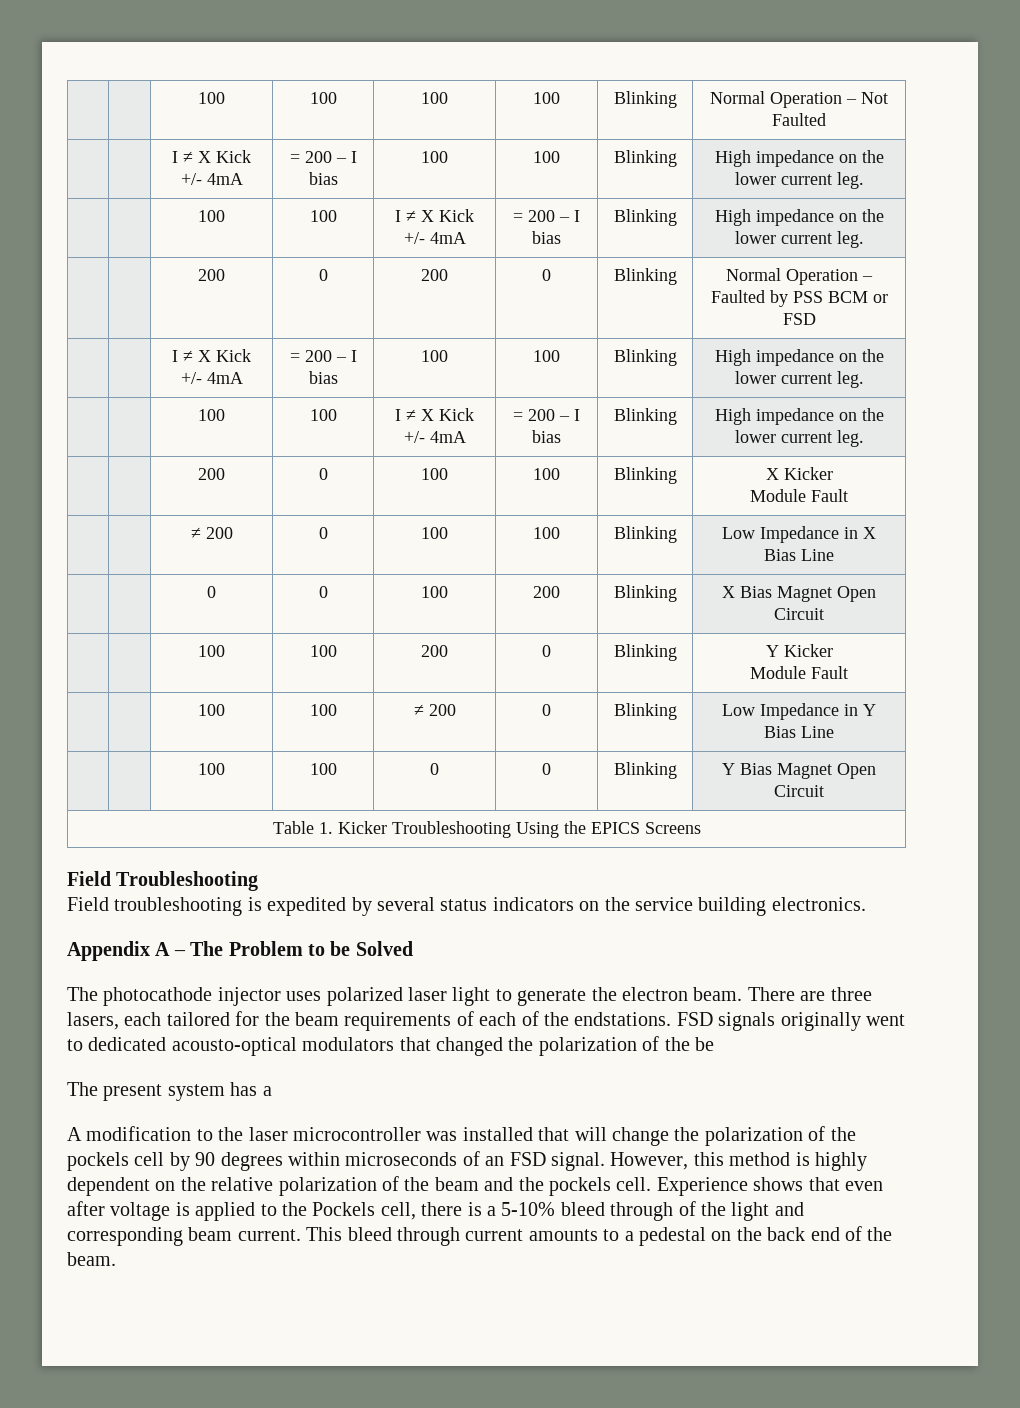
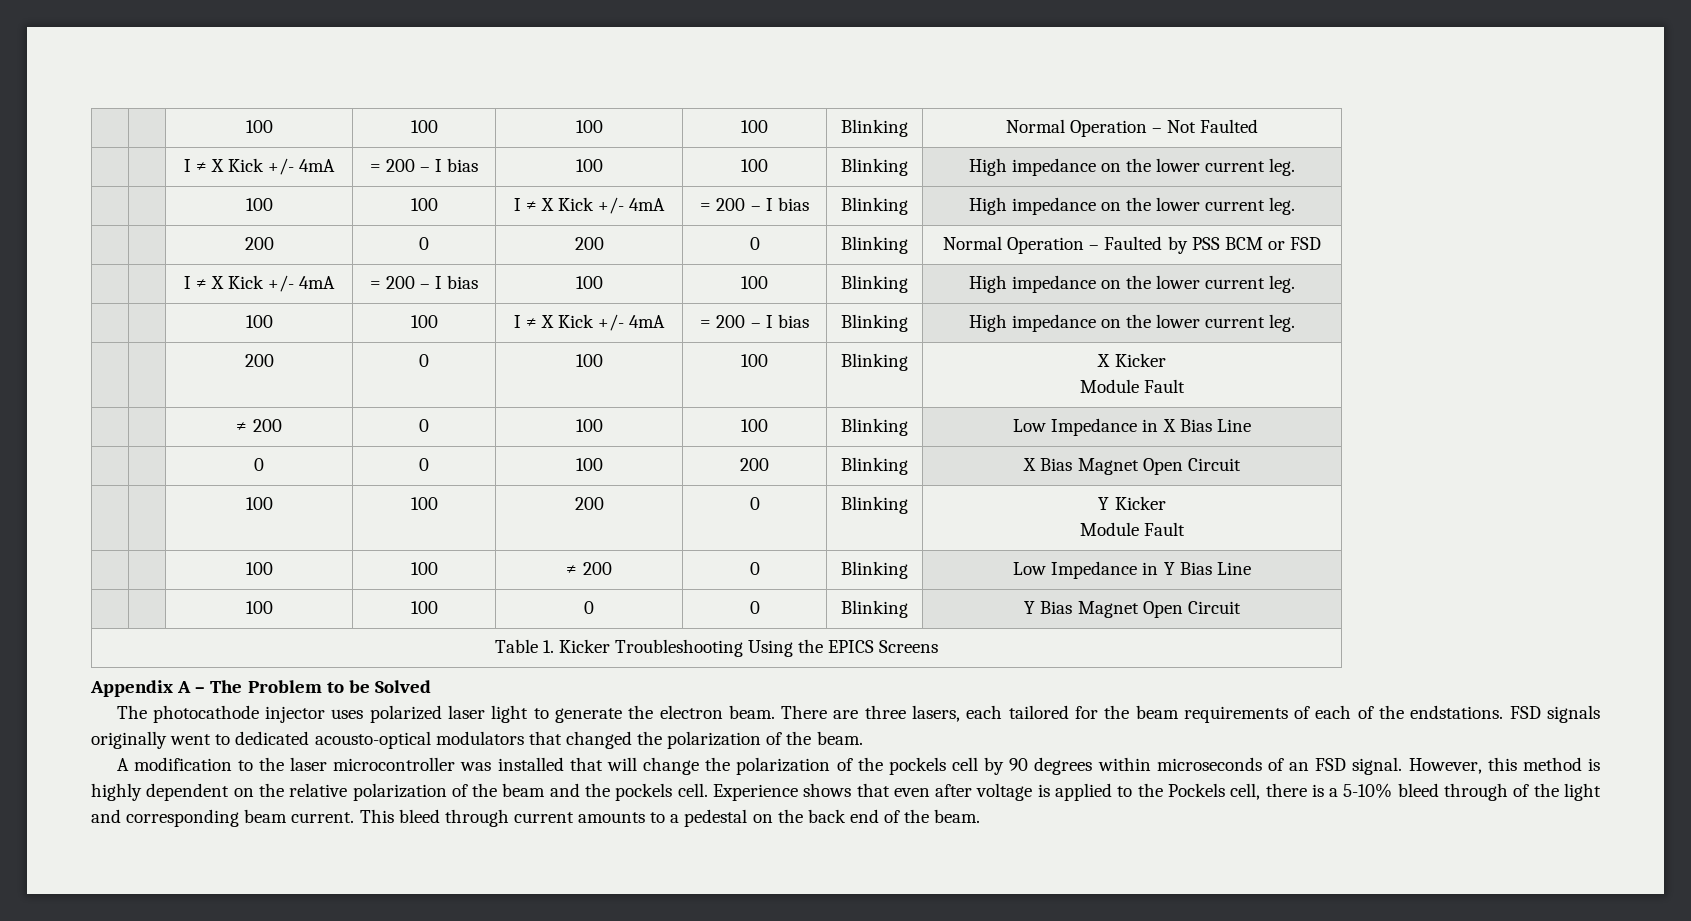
[67,871,259,891] [67,897,866,916] // Field Troubleshooting // Field troubleshooting is expedited by several status indicators on the service building electronics. -> (939, 646) none
[694,1037,714,1051] [67,1082,272,1101] be // The present system has a -> [816,731,863,745] beam.

